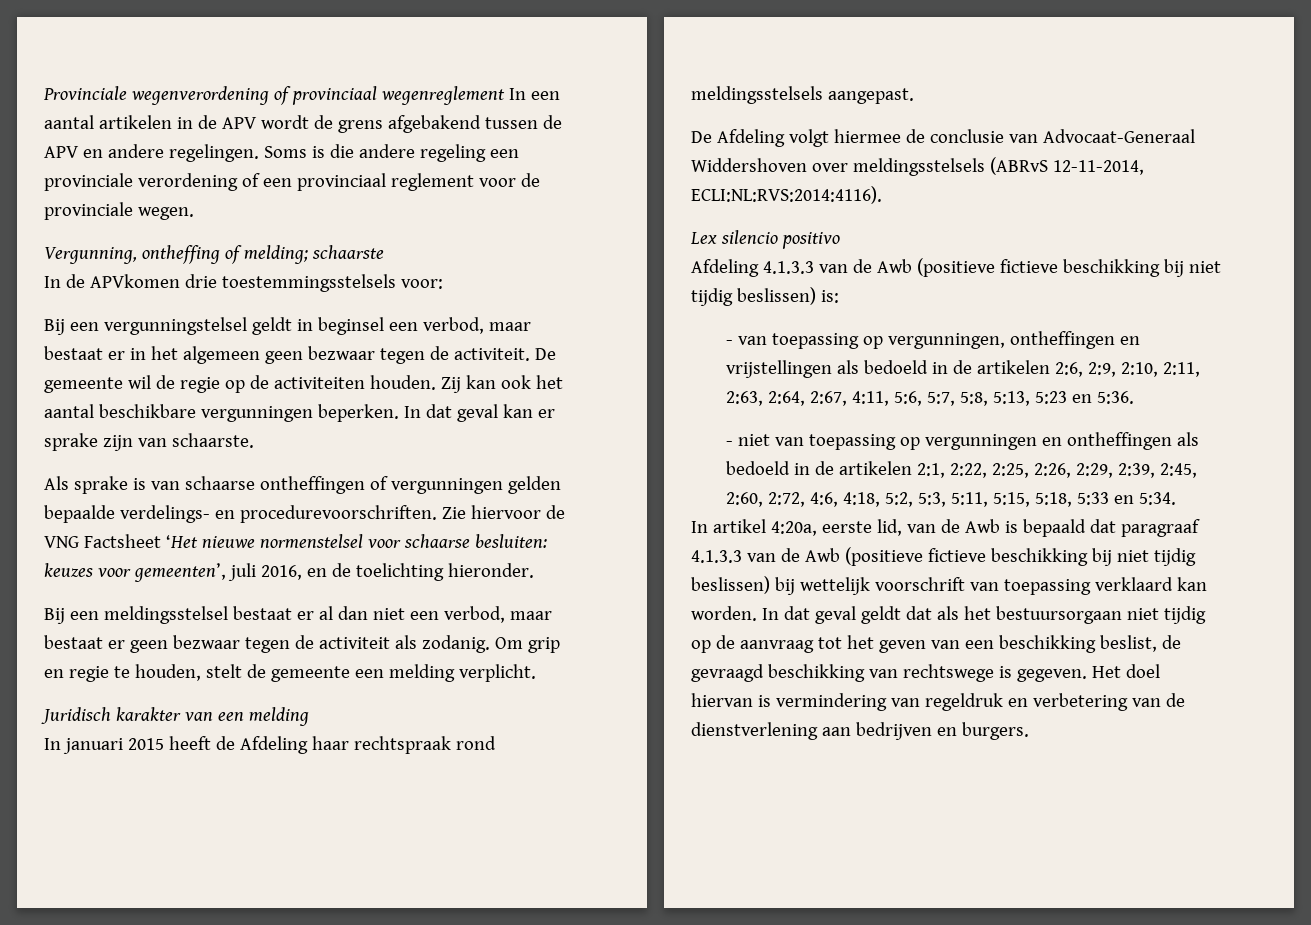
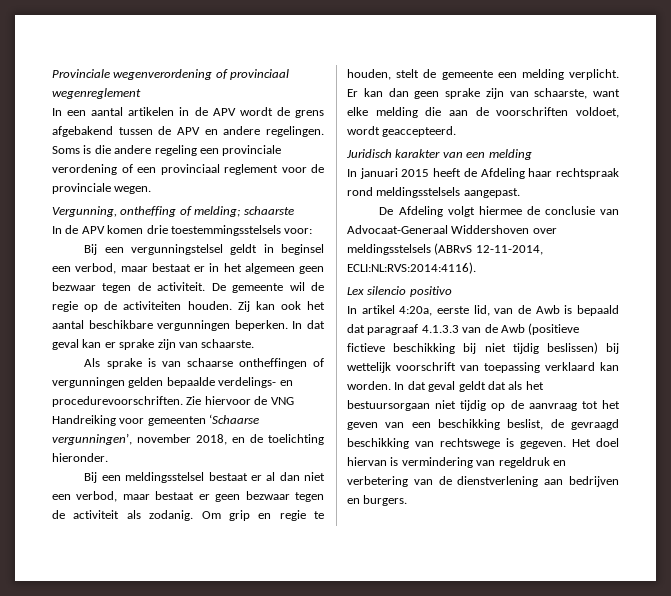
(505, 95) none -> (141, 93) //
[89,274,180,288] APVkomen -> [81,225,144,234] APV komen
[83,534,547,548] [44,563,302,582] Factsheet ‘Het nieuwe normenstelsel voor schaarse besluiten: keuzes voor gemeenten’, juli 2016, -> [52,414,260,426] [52,433,227,445] Handreiking voor gemeenten ‘Schaarse vergunningen’, november 2018,
(536, 673) none -> [347,88,620,99] [347,107,619,118] [347,126,457,137] Er kan dan geen sprake zijn van schaarste, want elke melding die aan de voorschriften voldoet, wordt geaccepteerd.
[691,258,1221,277] [691,287,839,306] [726,331,1141,349] [726,360,1201,378] [726,391,1135,406] [726,432,1200,450] [726,461,1198,478] [726,492,1177,507] // Afdeling 4.1.3.3 van de Awb (positieve fictieve beschikking bij niet tijdig beslissen) is: // - van toepassing op vergunningen, ontheffingen en vrijstellingen als bedoeld in de artikelen 2:6, 2:9, 2:10, 2:11, 2:63, 2:64, 2:67, 4:11, 5:6, 5:7, 5:8, 5:13, 5:23 en 5:36. // - niet van toepassing op vergunningen en ontheffingen als bedoeld in de artikelen 2:1, 2:22, 2:25, 2:26, 2:29, 2:39, 2:45, 2:60, 2:72, 4:6, 4:18, 5:2, 5:3, 5:11, 5:15, 5:18, 5:33 en 5:34. -> (452, 291) none

